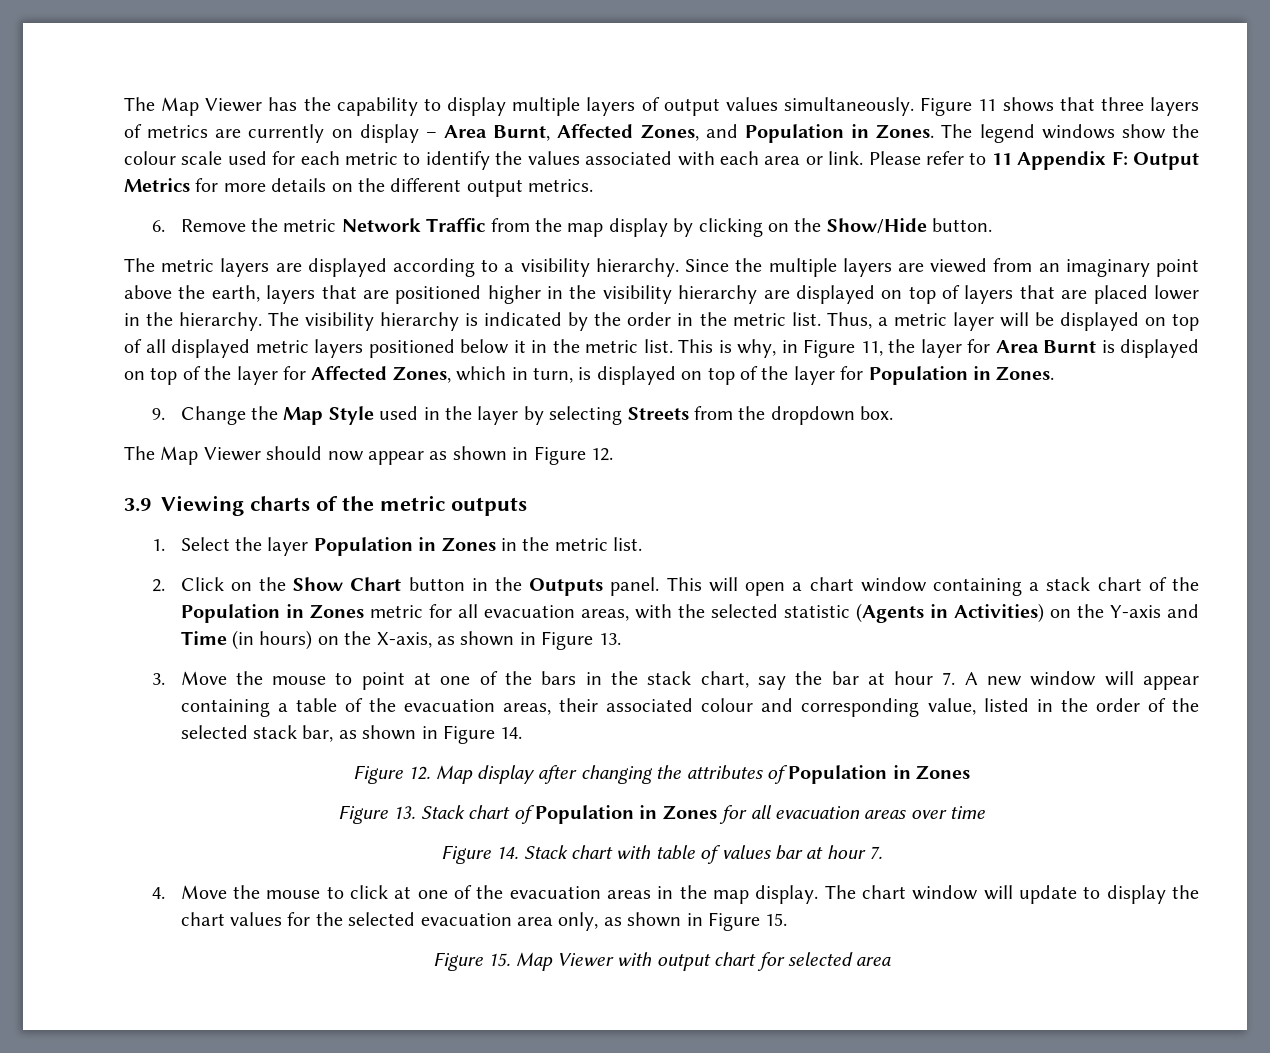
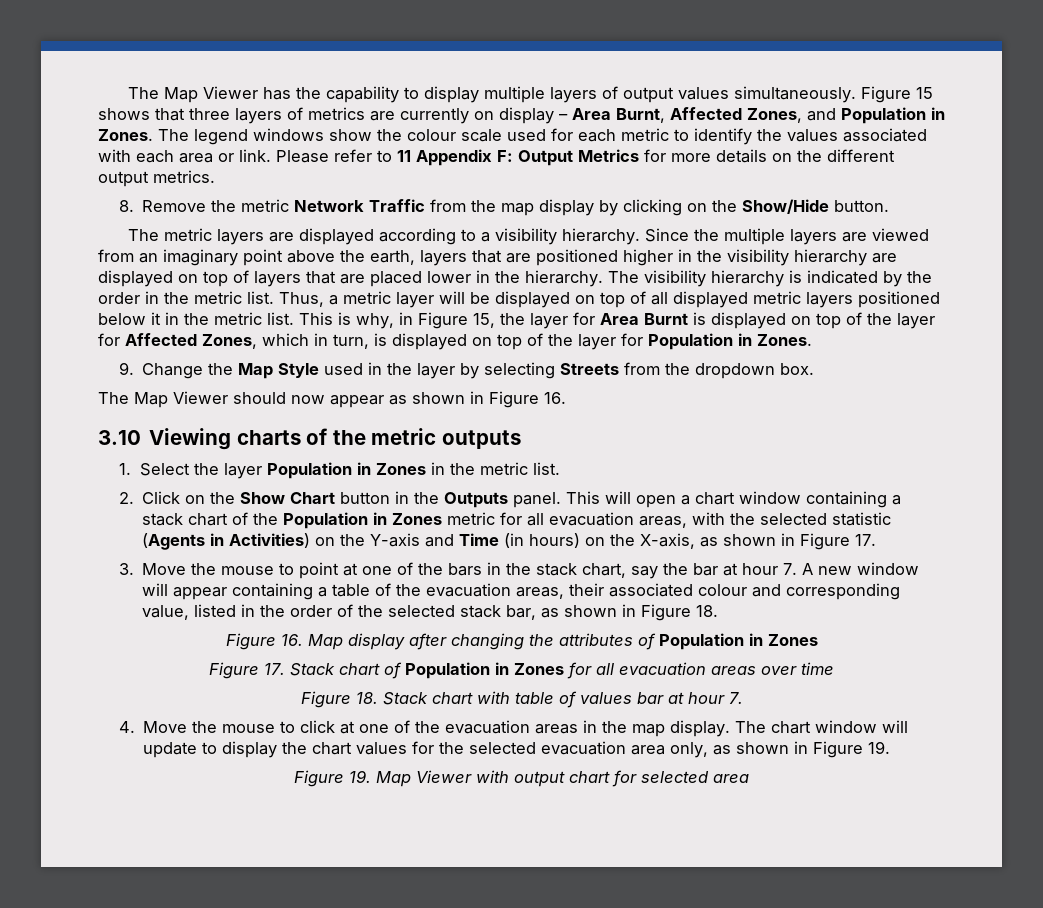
[978,99,997,111] 11 -> [915,87,933,99] 15
[152,220,166,232] 6. -> [119,200,135,212] 8.
[860,341,883,356] 11, -> [473,313,495,328] 15,
[590,448,613,461] [124,498,151,512] 12. // 3.9 -> [544,392,566,404] [98,430,141,445] 16. // 3.10
[598,633,621,645] 13. -> [855,534,877,546] 17.
[500,727,523,739] [352,765,431,784] 14. // Figure 12. -> [696,605,719,617] [225,633,303,650] 18. // Figure 16.
[393,806,416,819] 13. -> [264,663,285,675] 17.
[496,846,519,859] 14. -> [355,692,378,704] 18.
[765,913,788,926] [432,952,511,971] 15. // Figure 15. -> [868,741,891,754] [294,770,371,787] 19. // Figure 19.

